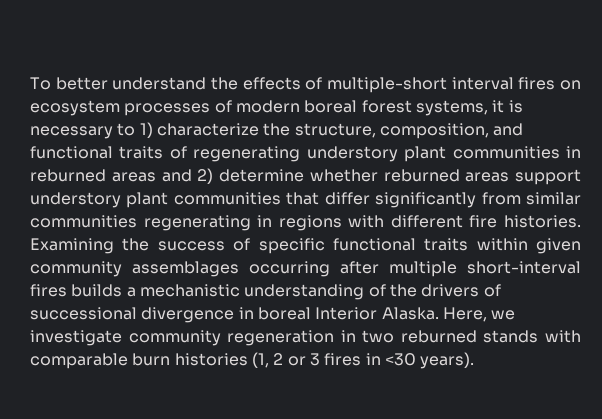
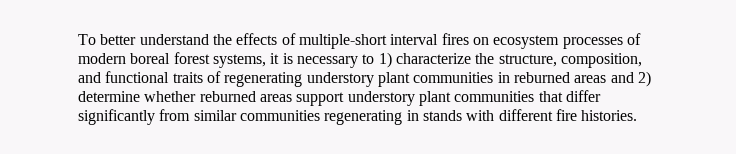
[278,215,342,231] regions -> [422,110,462,121] stands
[30,238,581,254] [30,261,581,277] [30,284,501,300] [30,307,516,323] [30,330,581,346] [30,352,475,369] Examining the success of specific functional traits within given community assemblages occurring after multiple short-interval fires builds a mechanistic understanding of the drivers of successional divergence in boreal Interior Alaska. Here, we investigate community regeneration in two reburned stands with comparable burn histories (1, 2 or 3 fires in <30 years). -> (638, 115) none

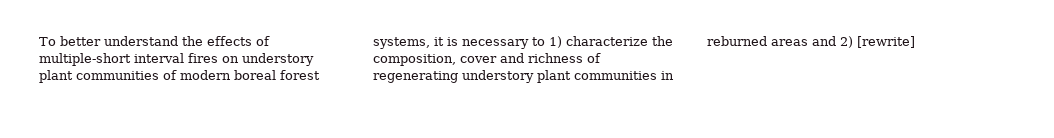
[493,35,623,49] ecosystem processes -> [242,53,314,66] [39,70,159,83] understory plant communities
[498,53,642,68] [78,71,203,83] structure, composition, and functional traits -> [373,53,583,66] composition, cover and richness
[78,90,601,106] [78,109,638,125] determine whether reburned areas support understory plant communities that differ significantly from similar communities regenerating in stands with different fire histories. -> [857,36,915,48] [rewrite]

